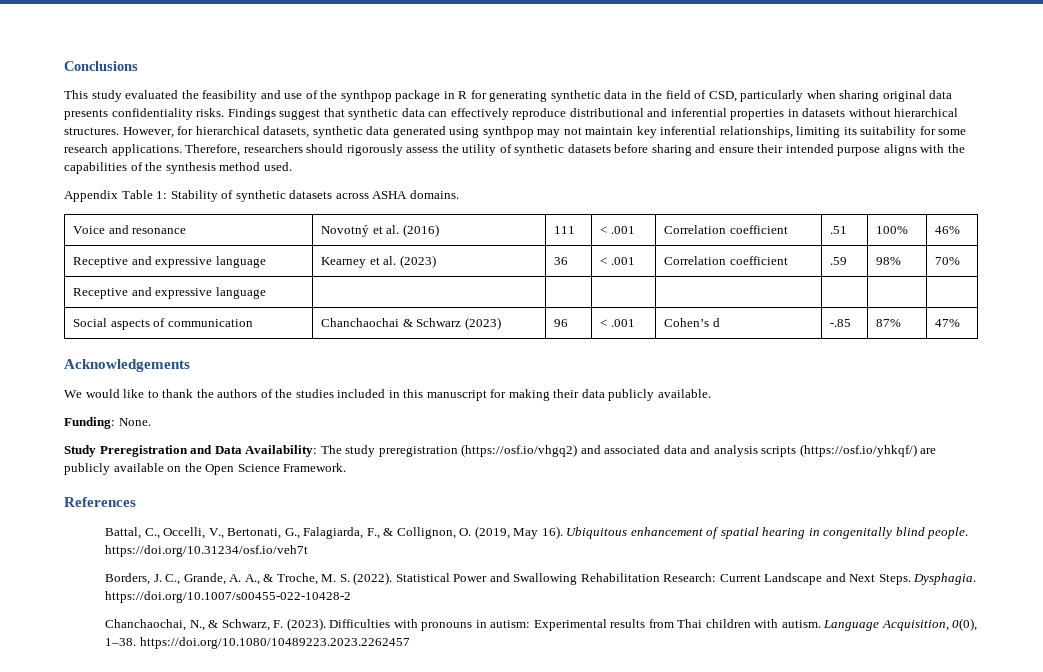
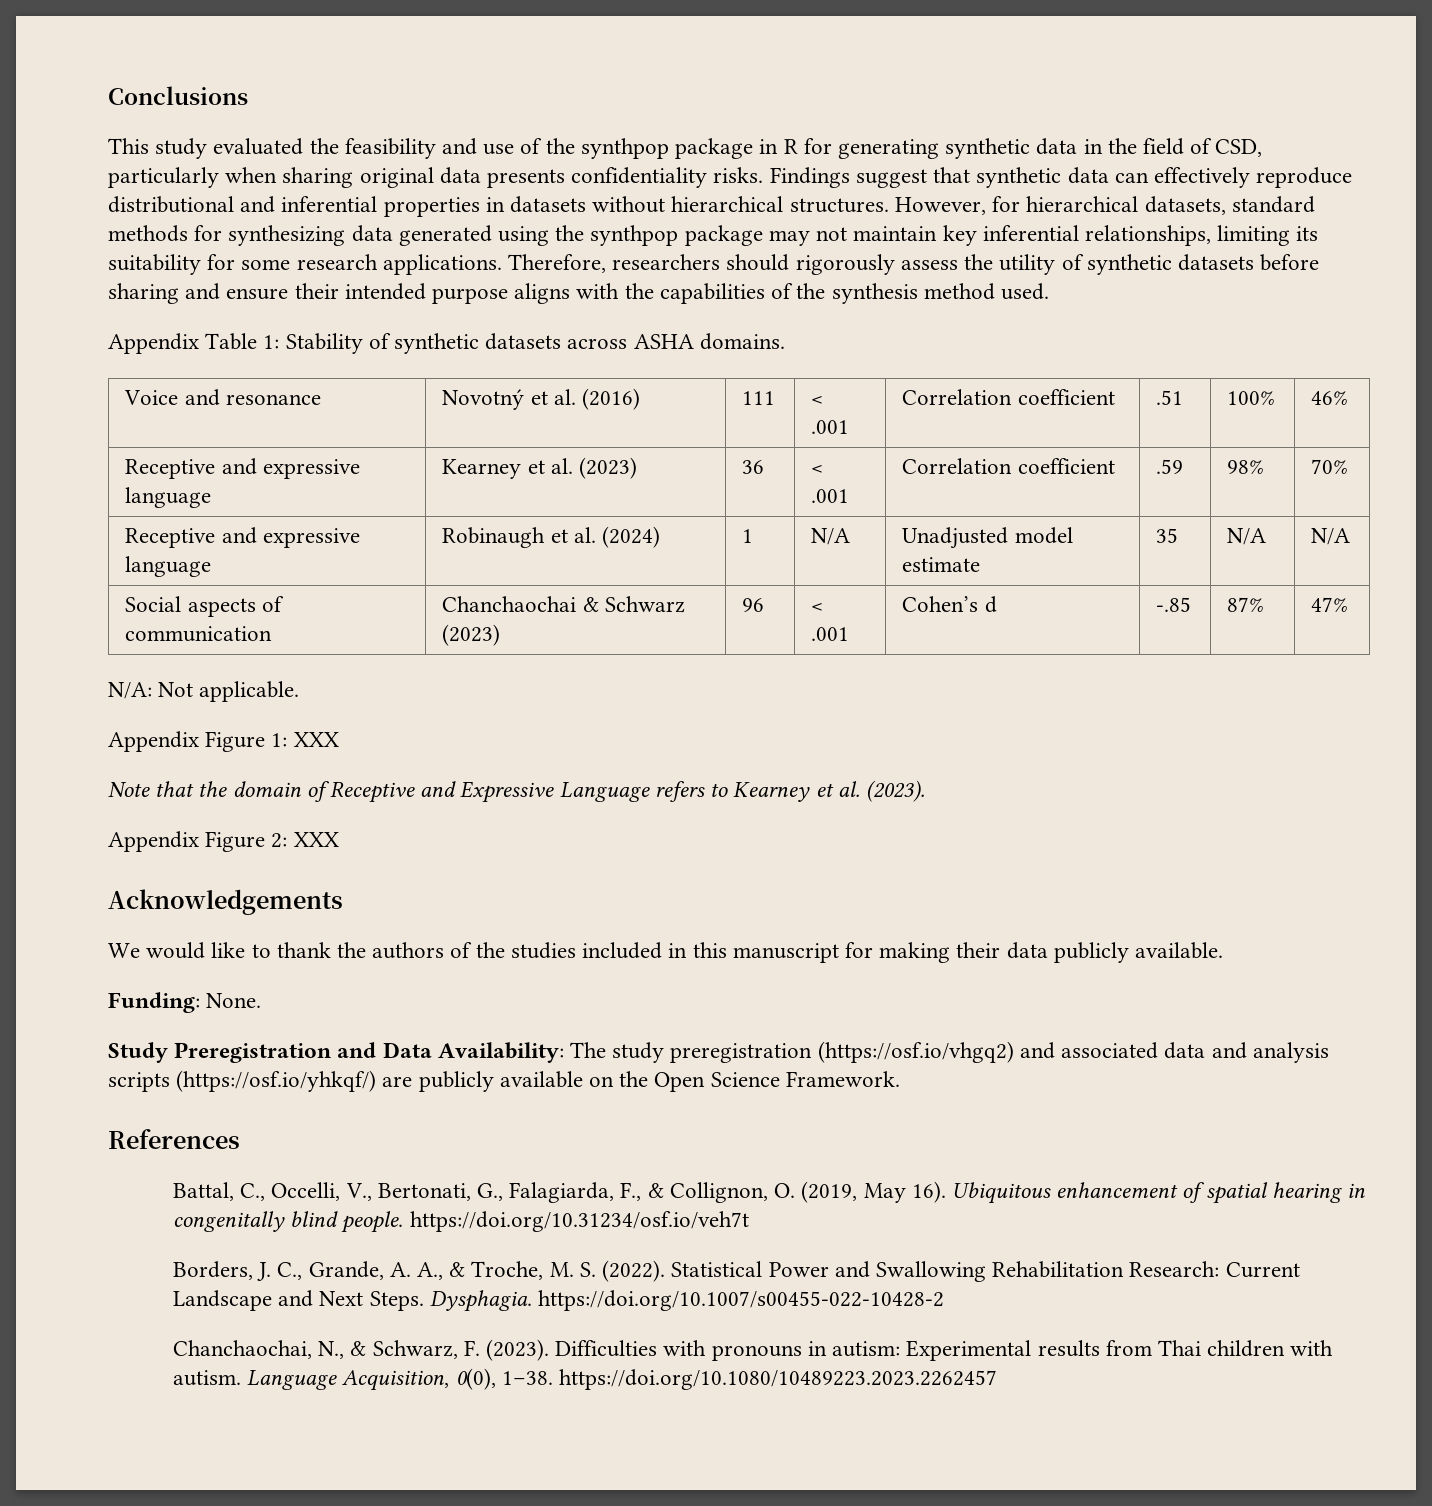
[312,126,534,138] synthetic data generated using synthpop -> [1231,196,1315,213] [108,225,763,246] standard methods for synthesizing data generated using the synthpop package
(266, 293) | | | | | | -> [442,526,661,548] [742,529,754,543] [811,528,851,545] [902,527,1073,549] [902,557,981,572] [1156,528,1179,543] [1227,528,1267,545] [1311,528,1351,545] Robinaugh et al. (2024) | 1 | N/A | Unadjusted model estimate | 35 | N/A | N/A
(961, 323) none -> [108,681,300,702] [108,731,339,752] [108,780,925,803] [108,831,339,852] // N/A: Not applicable. // Appendix Figure 1: XXX // Note that the domain of Receptive and Expressive Language refers to Kearney et al. (2023). // Appendix Figure 2: XXX

